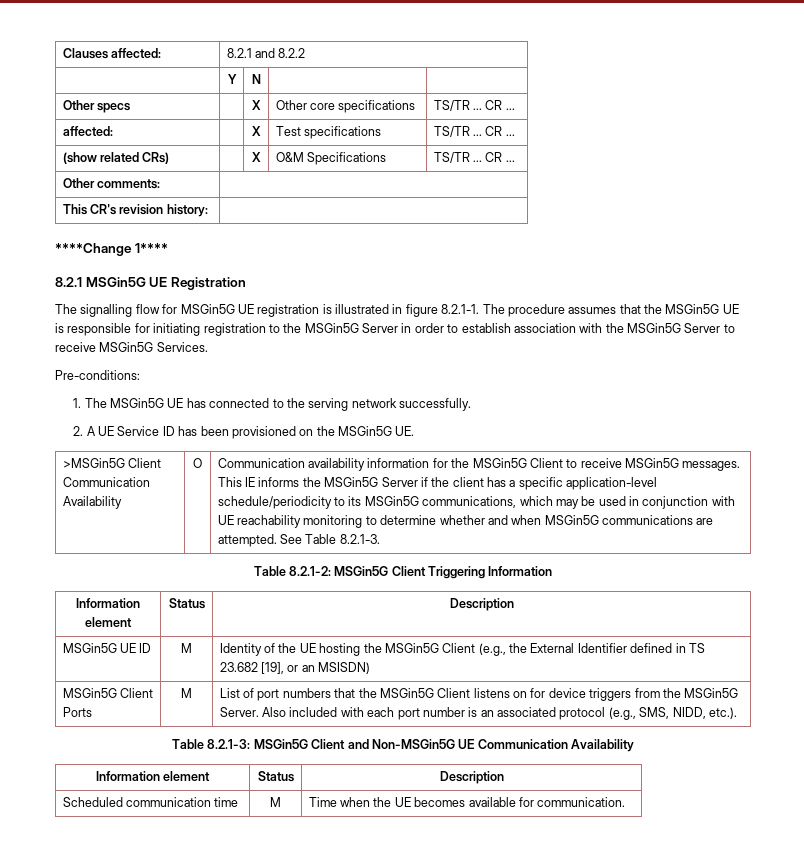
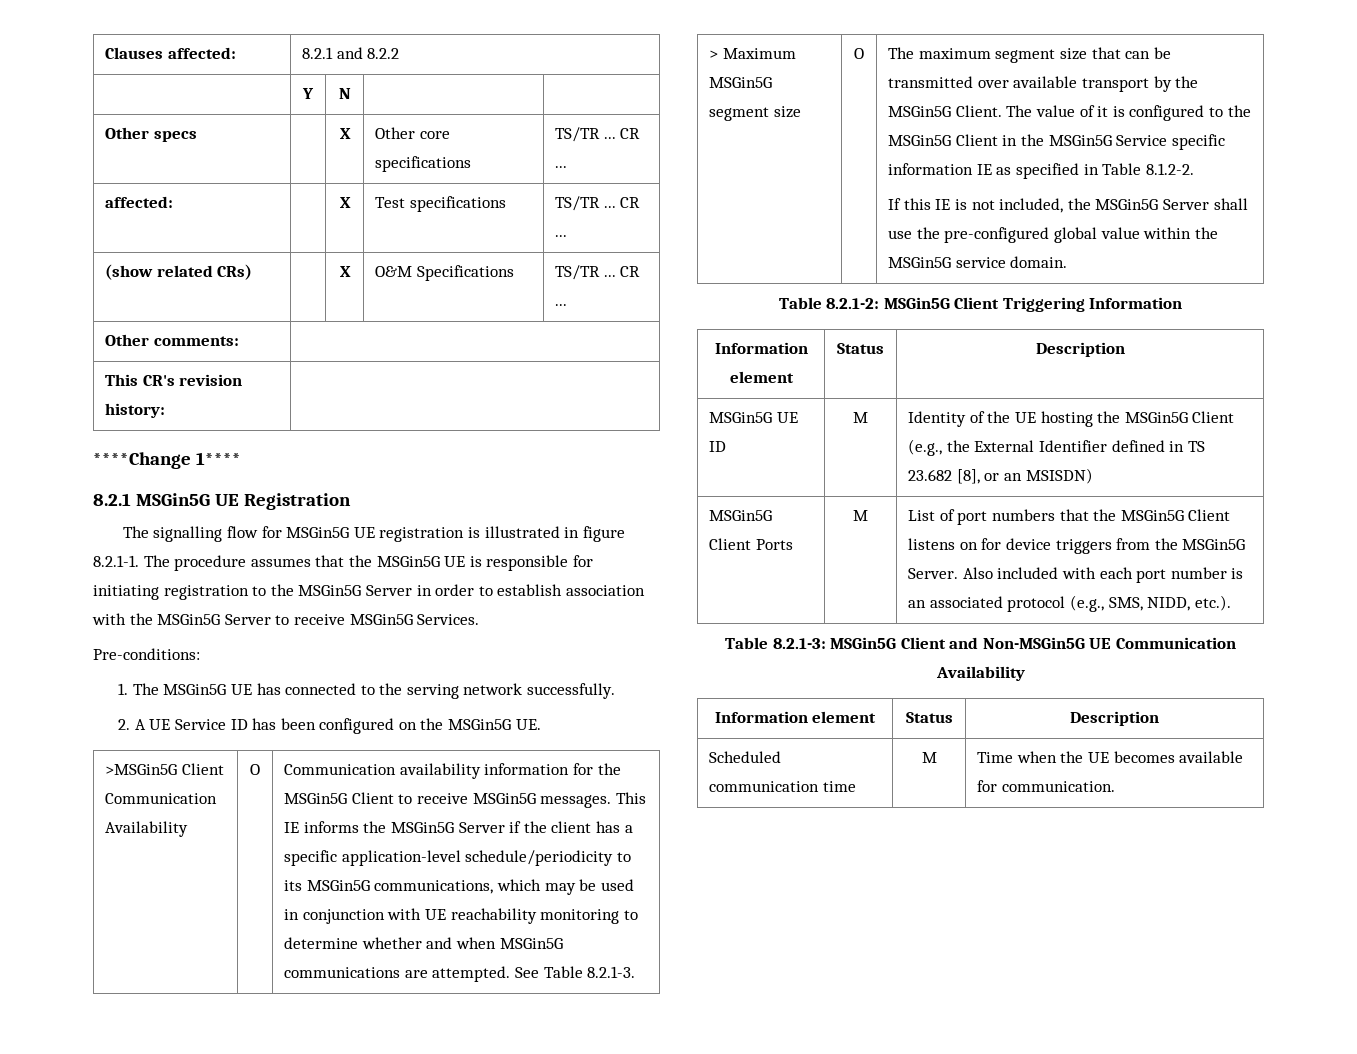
[231,426,296,439] provisioned -> [319,718,395,734] configured
(380, 539) none -> [709,48,796,59] [709,77,773,88] [709,106,801,121] [854,48,864,59] [888,47,1171,63] [888,76,1199,92] [888,105,1251,121] [888,134,1225,150] [888,163,1194,179] [888,198,1248,213] [888,227,1218,243] [888,256,1068,268] // > Maximum MSGin5G segment size | O | The maximum segment size that can be transmitted over available transport by the MSGin5G Client. The value of it is configured to the MSGin5G Client in the MSGin5G Service specific information IE as specified in Table 8.1.2-2. // If this IE is not included, the MSGin5G Server shall use the pre-configured global value within the MSGin5G service domain.
[261,662,285,674] [19], -> [956,469,980,484] [8],

